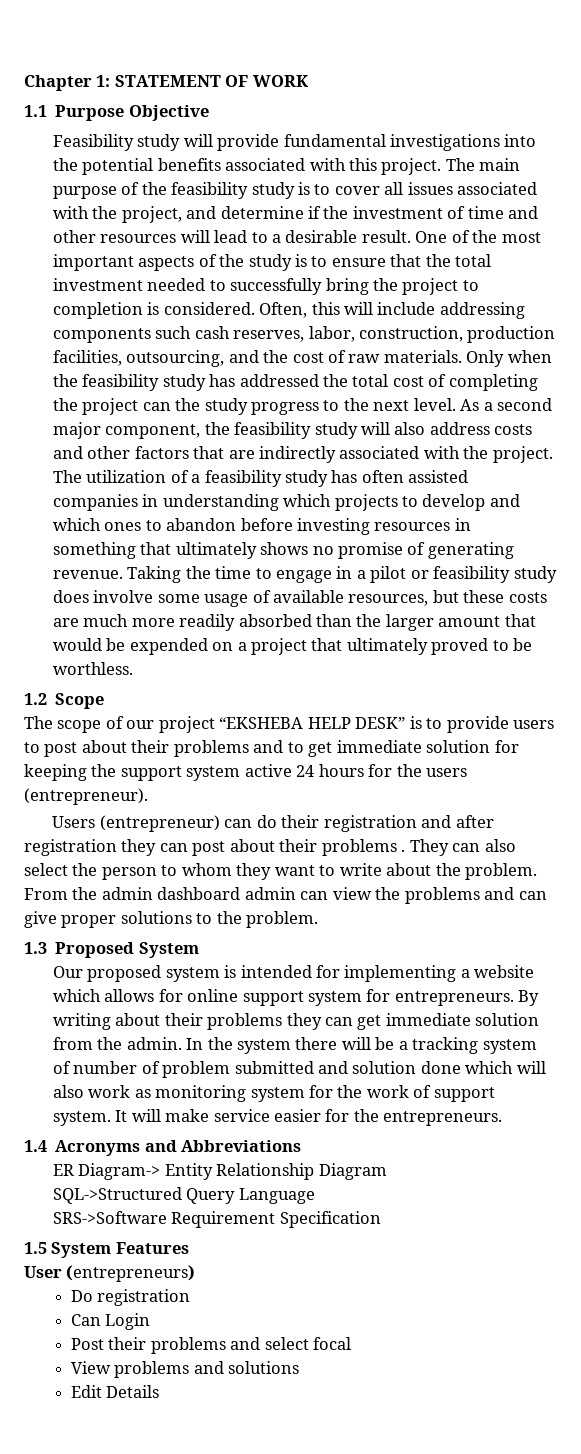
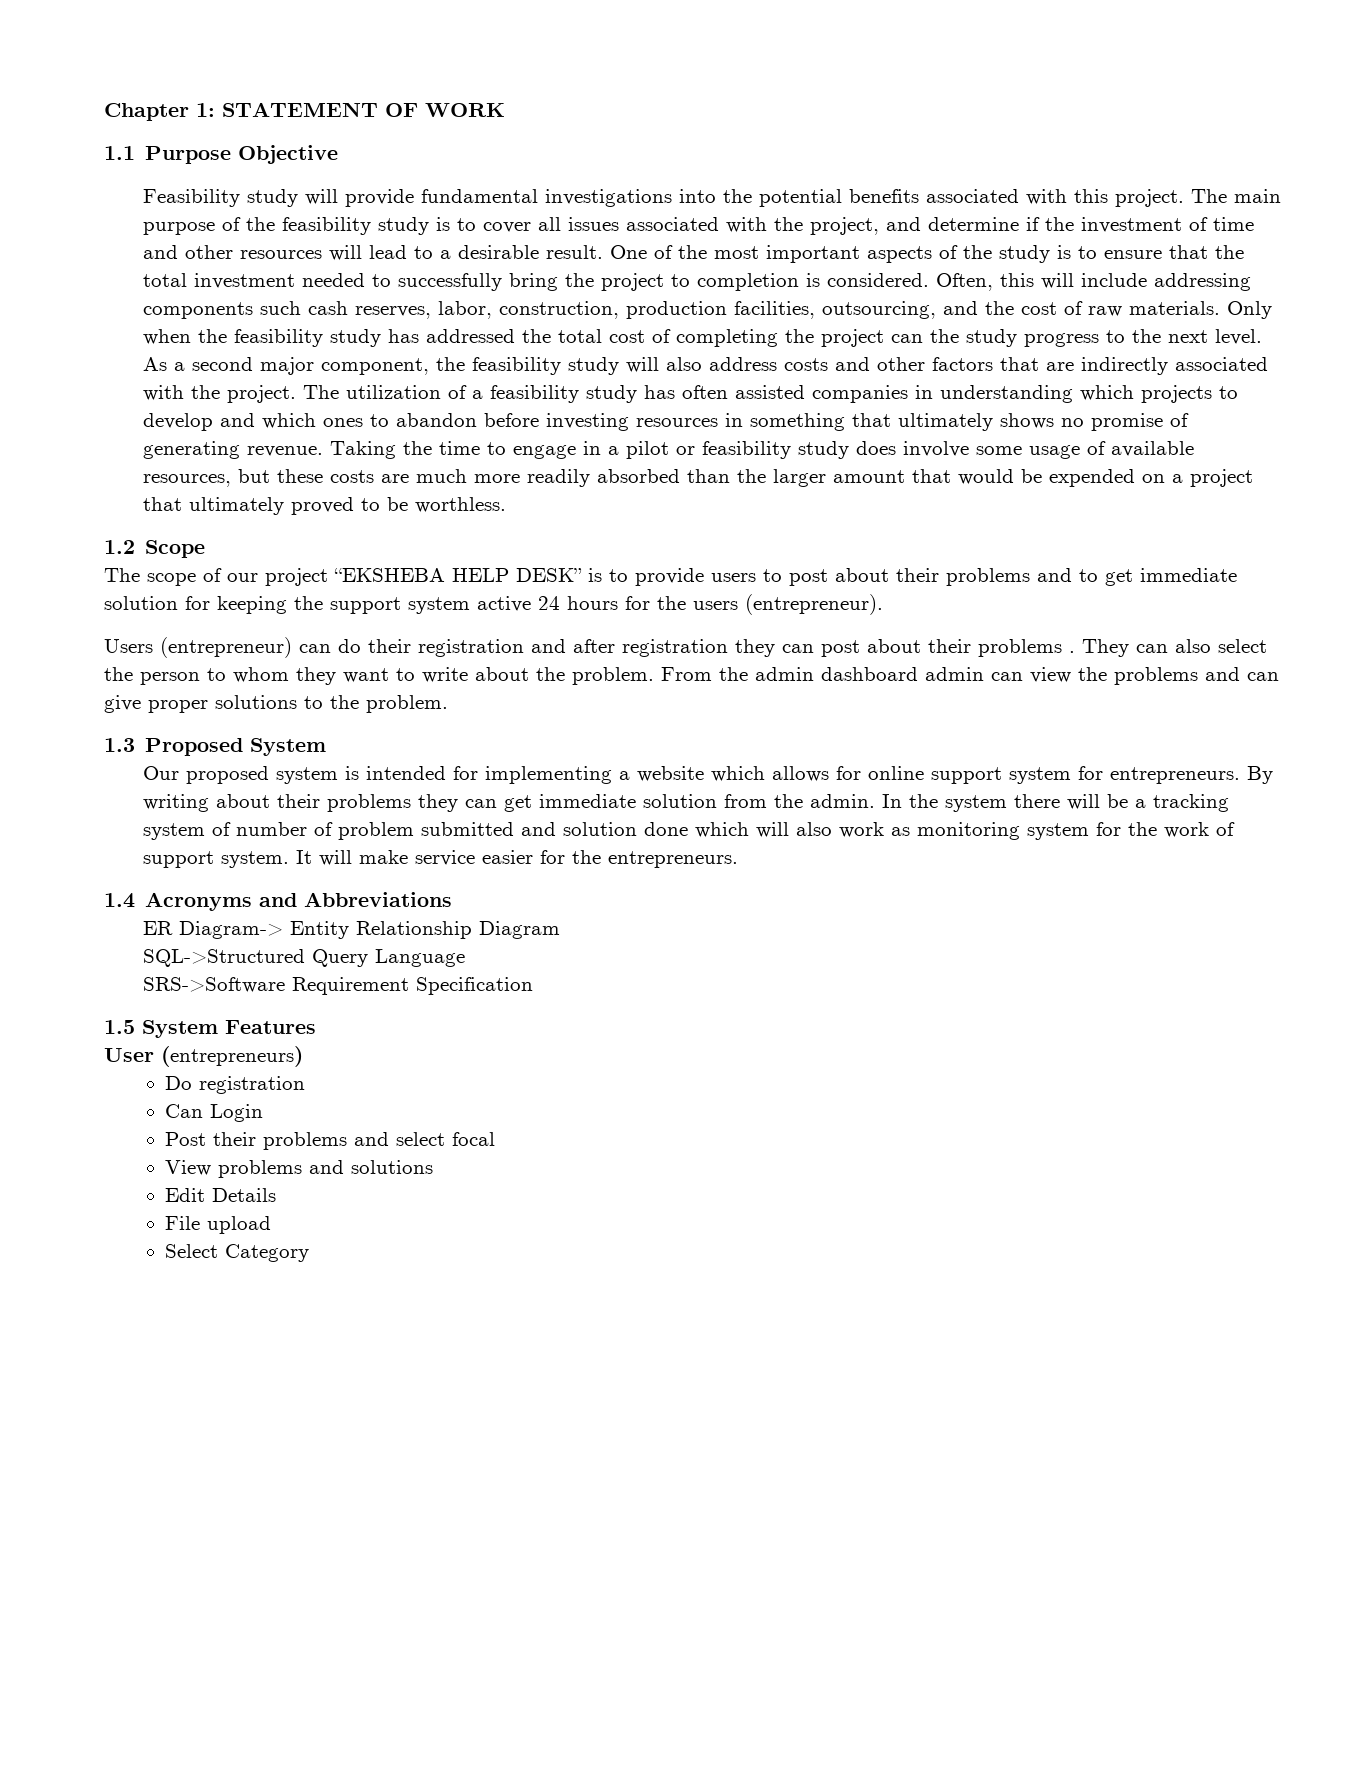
(160, 1391) none -> [165,1216,272,1234] [165,1244,310,1262] // File upload // Select Category

